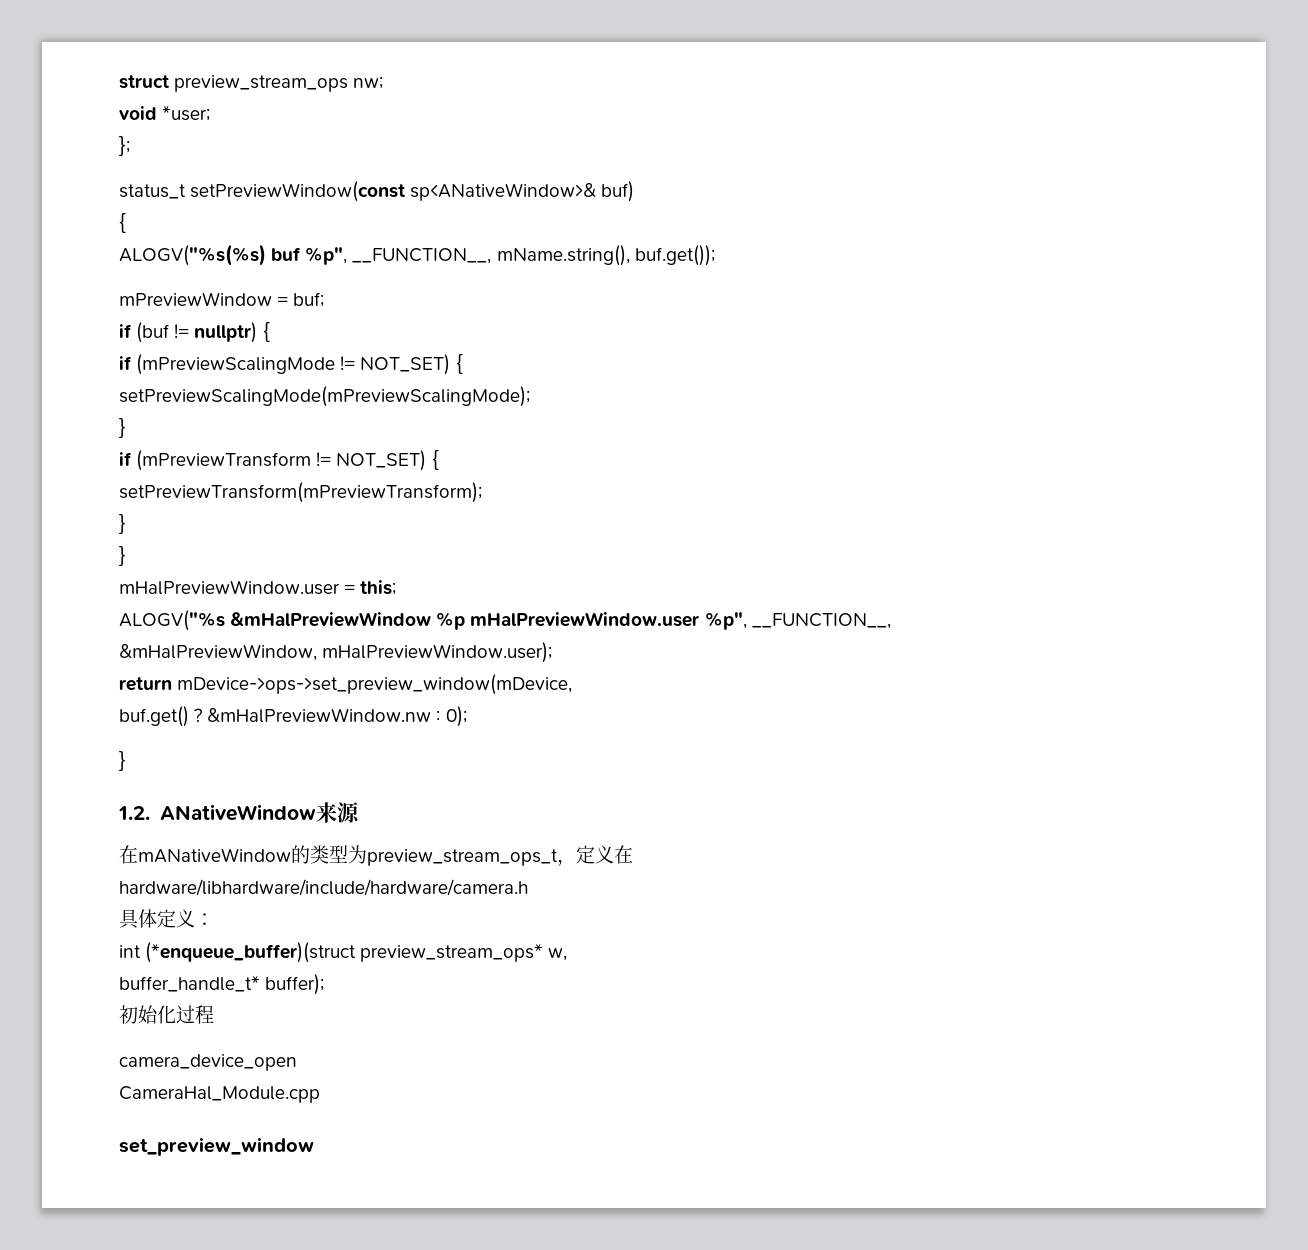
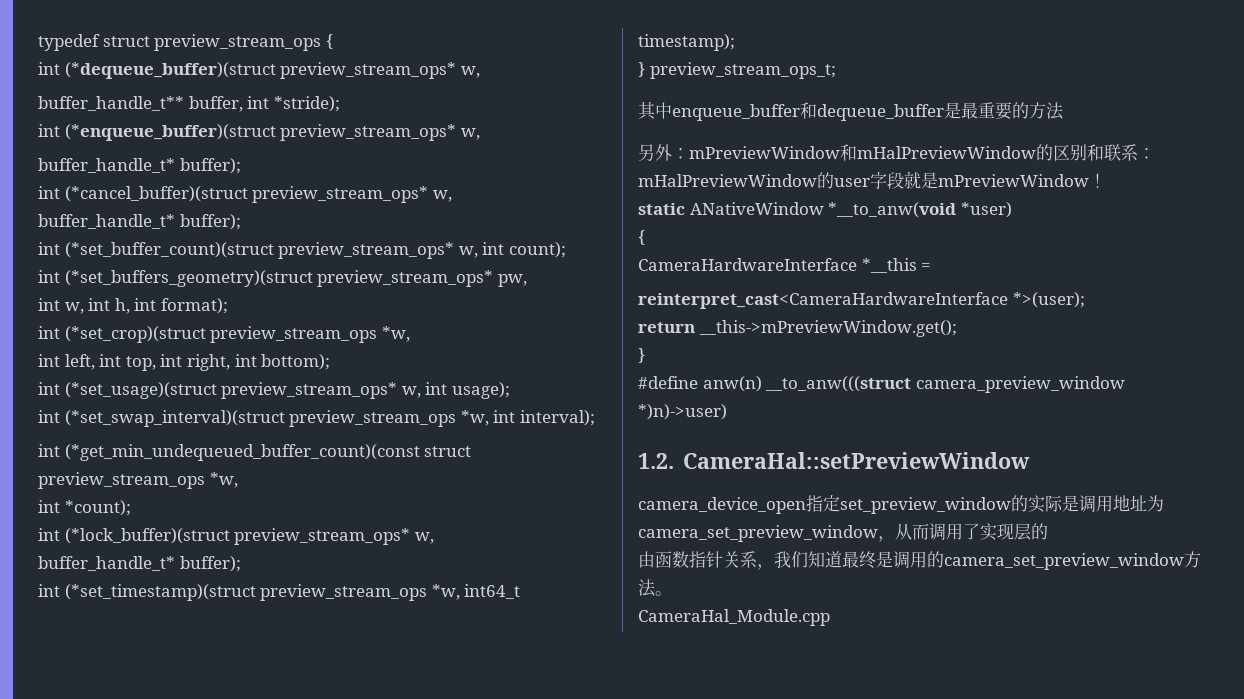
[119,75,384,92] [119,106,211,121] [119,136,130,156] [119,181,635,202] [119,213,126,233] [119,244,715,266] [119,292,325,307] [119,322,270,343] [119,354,463,375] [119,386,530,407] [119,418,126,438] [119,450,439,471] [119,482,482,503] [119,514,126,534] [119,546,126,566] [119,580,397,595] [119,610,891,631] [119,642,553,663] [119,674,573,695] [119,706,467,727] [119,751,126,771] [118,802,360,823] [119,845,633,866] [119,879,528,896] [119,909,214,929] struct preview_stream_ops nw; // void *user; // }; // status_t setPreviewWindow(const sp<ANativeWindow>& buf) // { // ALOGV("%s(%s) buf %p", __FUNCTION__, mName.string(), buf.get()); // mPreviewWindow = buf; // if (buf != nullptr) { // if (mPreviewScalingMode != NOT_SET) { // setPreviewScalingMode(mPreviewScalingMode); // } // if (mPreviewTransform != NOT_SET) { // setPreviewTransform(mPreviewTransform); // } // } // mHalPreviewWindow.user = this; // ALOGV("%s &mHalPreviewWindow %p mHalPreviewWindow.user %p", __FUNCTION__, // &mHalPreviewWindow, mHalPreviewWindow.user); // return mDevice->ops->set_preview_window(mDevice, // buf.get() ? &mHalPreviewWindow.nw : 0); // } // 1.2. ANativeWindow来源 // 在mANativeWindow的类型为preview_stream_ops_t，定义在 // hardware/libhardware/include/hardware/camera.h // 具体定义： -> [38,34,333,51] [38,62,480,79] [38,96,340,112] typedef struct preview_stream_ops { // int (*dequeue_buffer)(struct preview_stream_ops* w, // buffer_handle_t** buffer, int *stride);
[119,1005,214,1024] [119,1054,297,1071] 初始化过程 // camera_device_open -> [38,186,452,203] [38,214,241,230] [38,242,566,259] [38,270,527,287] [38,298,228,314] [38,326,410,343] [38,354,331,371] [38,382,510,399] [38,410,595,427] [38,444,472,461] [38,472,238,489] [38,500,131,516] [38,528,434,545] [38,556,241,572] [38,584,521,601] [638,34,735,51] [638,62,836,79] [638,101,1064,121] [638,144,1155,161] [638,171,1106,189] [638,202,1012,218] [638,230,645,245] [638,258,932,273] [638,292,1085,309] [638,320,957,337] [638,348,645,363] [638,376,1125,393] [638,404,727,420] [638,452,1030,469] [638,495,1164,514] [638,523,1048,542] [638,551,1201,570] [638,579,672,597] int (*cancel_buffer)(struct preview_stream_ops* w, // buffer_handle_t* buffer); // int (*set_buffer_count)(struct preview_stream_ops* w, int count); // int (*set_buffers_geometry)(struct preview_stream_ops* pw, // int w, int h, int format); // int (*set_crop)(struct preview_stream_ops *w, // int left, int top, int right, int bottom); // int (*set_usage)(struct preview_stream_ops* w, int usage); // int (*set_swap_interval)(struct preview_stream_ops *w, int interval); // int (*get_min_undequeued_buffer_count)(const struct preview_stream_ops *w, // int *count); // int (*lock_buffer)(struct preview_stream_ops* w, // buffer_handle_t* buffer); // int (*set_timestamp)(struct preview_stream_ops *w, int64_t timestamp); // } preview_stream_ops_t; // 其中enqueue_buffer和dequeue_buffer是最重要的方法 // 另外：mPreviewWindow和mHalPreviewWindow的区别和联系：mHalPreviewWindow的user字段就是mPreviewWindow！ // static ANativeWindow *__to_anw(void *user) // { // CameraHardwareInterface *__this = // reinterpret_cast<CameraHardwareInterface *>(user); // return __this->mPreviewWindow.get(); // } // #define anw(n) __to_anw(((struct camera_preview_window *)n)->user) // 1.2. CameraHal::setPreviewWindow // camera_device_open指定set_preview_window的实际是调用地址为camera_set_preview_window，从而调用了实现层的 // 由函数指针关系，我们知道最终是调用的camera_set_preview_window方法。
[119,1137,314,1156] // set_preview_window -> (830, 617) none

